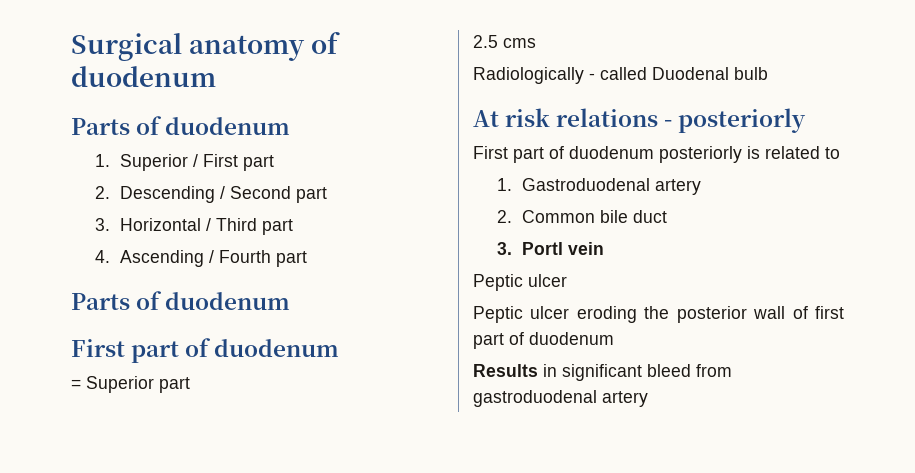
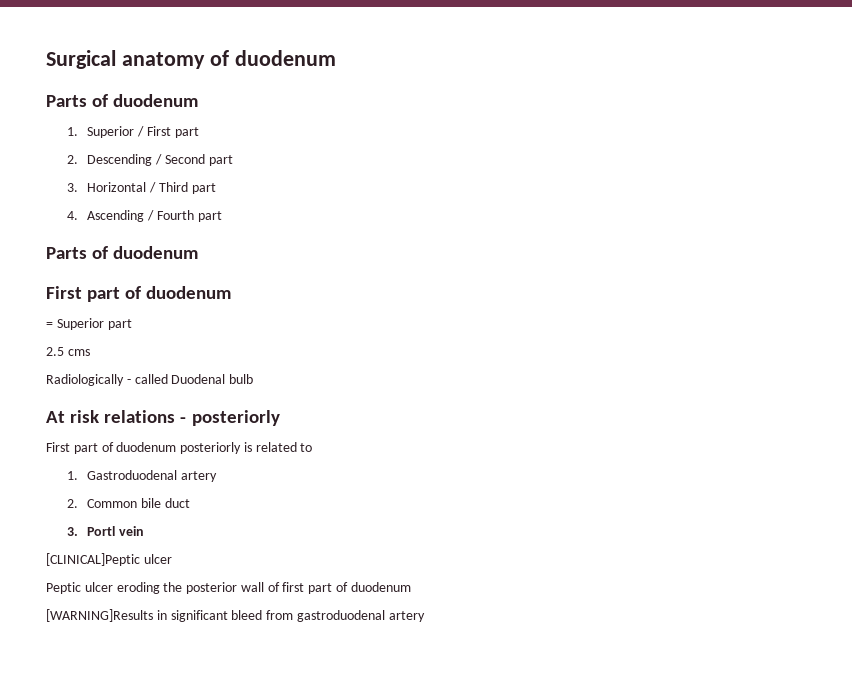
[473,274,523,291] Peptic -> [46,553,140,566] [CLINICAL]Peptic
[473,364,538,377] Results -> [46,609,153,622] [WARNING]Results

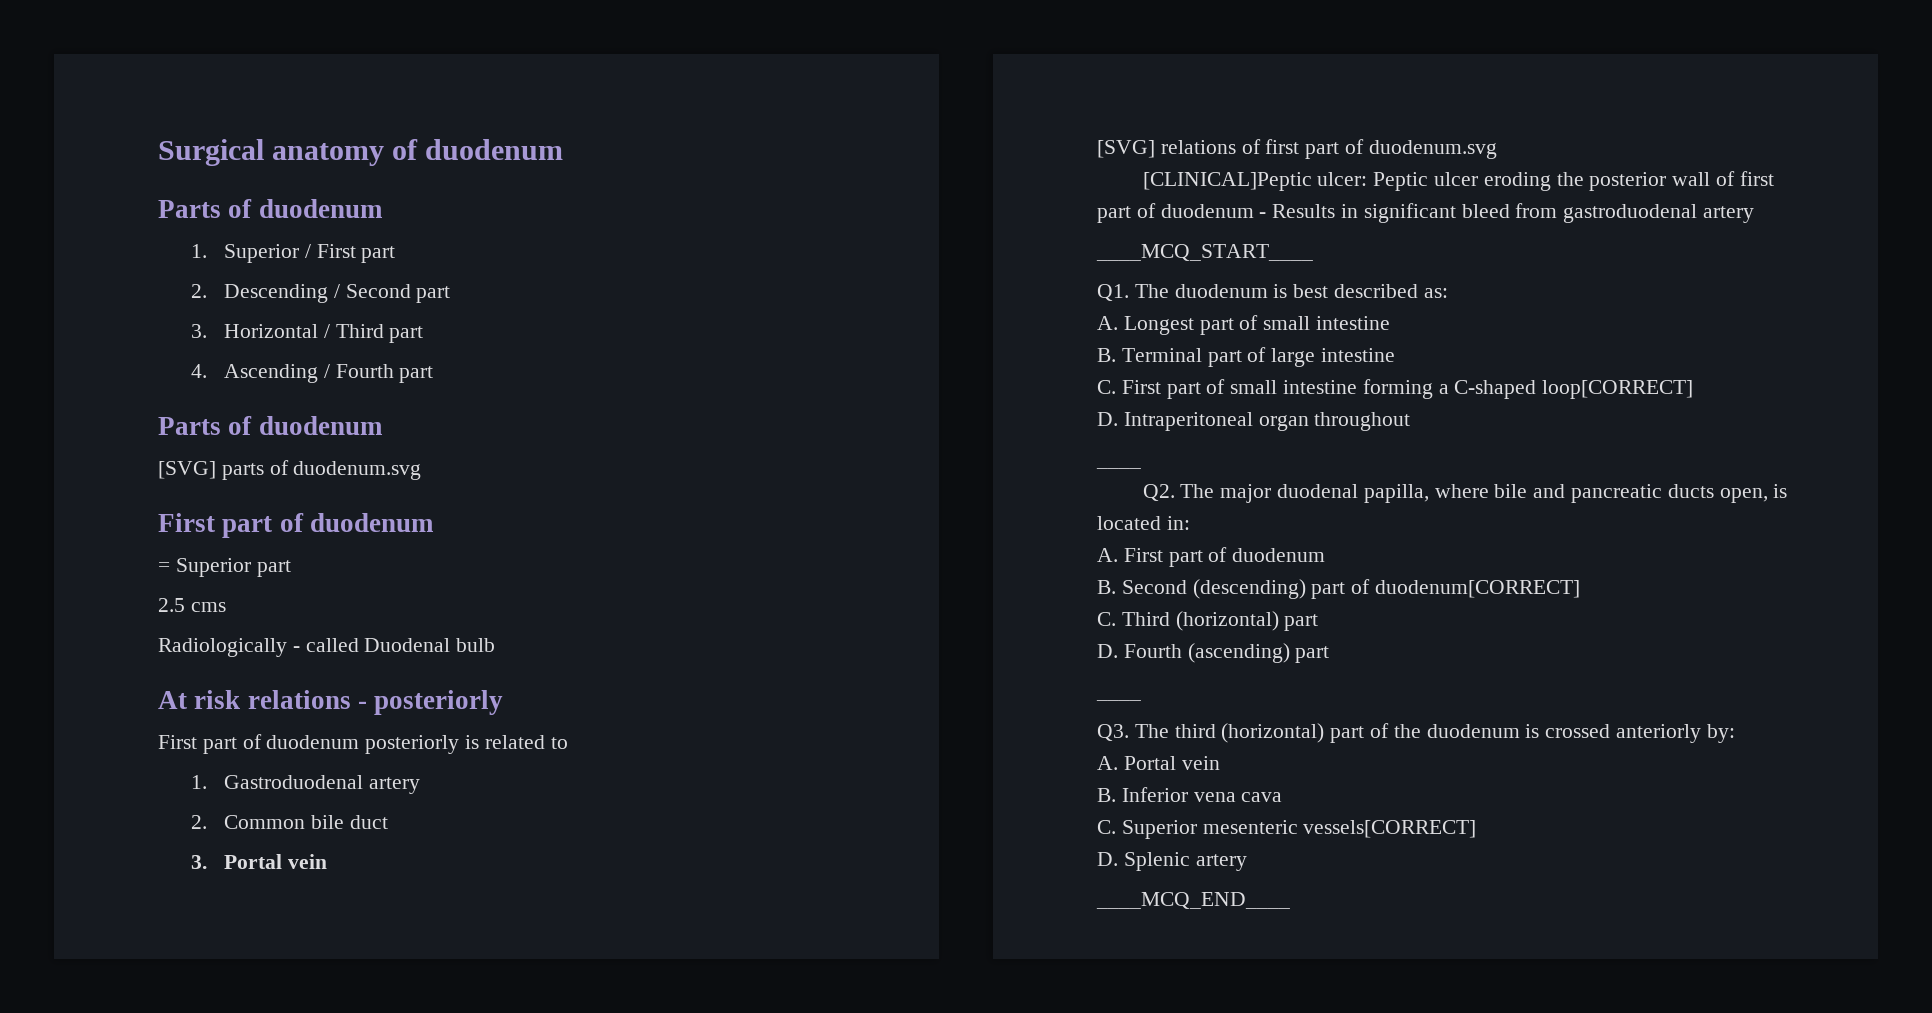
(199, 252) none -> [158,460,422,480] // [SVG] parts of duodenum.svg
[87,526,145,536] Portl vein -> [224,854,327,869] [1097,139,1497,159] Portal vein // [SVG] relations of first part of duodenum.svg
[143,554,172,564] ulcer // -> [1317,172,1368,186] ulcer:
[46,609,153,622] // [WARNING]Results -> [1259,204,1336,218] - Results
(425, 616) none -> [1096,244,1313,261] [1097,284,1448,301] [1097,315,1391,335] [1097,347,1396,367] [1097,379,1694,399] [1097,412,1411,431] [1096,466,1141,469] [1142,484,1788,503] [1097,516,1190,530] [1097,547,1326,567] [1097,579,1581,599] [1097,611,1319,631] [1097,643,1330,663] [1096,698,1141,701] [1097,723,1735,743] [1097,756,1220,770] [1097,787,1283,802] [1097,820,1477,839] [1097,852,1247,871] [1096,892,1290,909] // ____MCQ_START____ // Q1. The duodenum is best described as: // A. Longest part of small intestine // B. Terminal part of large intestine // C. First part of small intestine forming a C-shaped loop[CORRECT] // D. Intraperitoneal organ throughout // ____ // Q2. The major duodenal papilla, where bile and pancreatic ducts open, is located in: // A. First part of duodenum // B. Second (descending) part of duodenum[CORRECT] // C. Third (horizontal) part // D. Fourth (ascending) part // ____ // Q3. The third (horizontal) part of the duodenum is crossed anteriorly by: // A. Portal vein // B. Inferior vena cava // C. Superior mesenteric vessels[CORRECT] // D. Splenic artery // ____MCQ_END____

